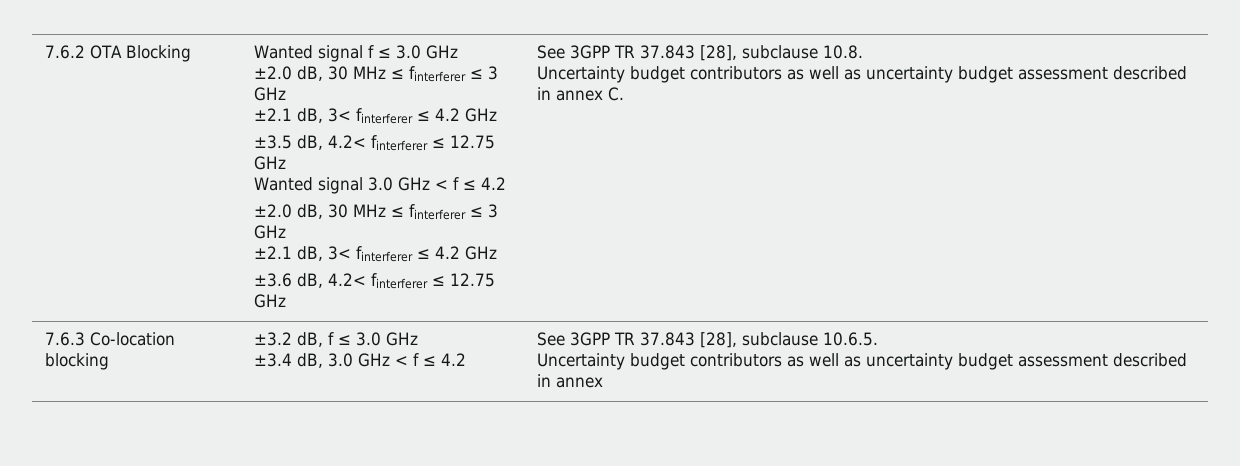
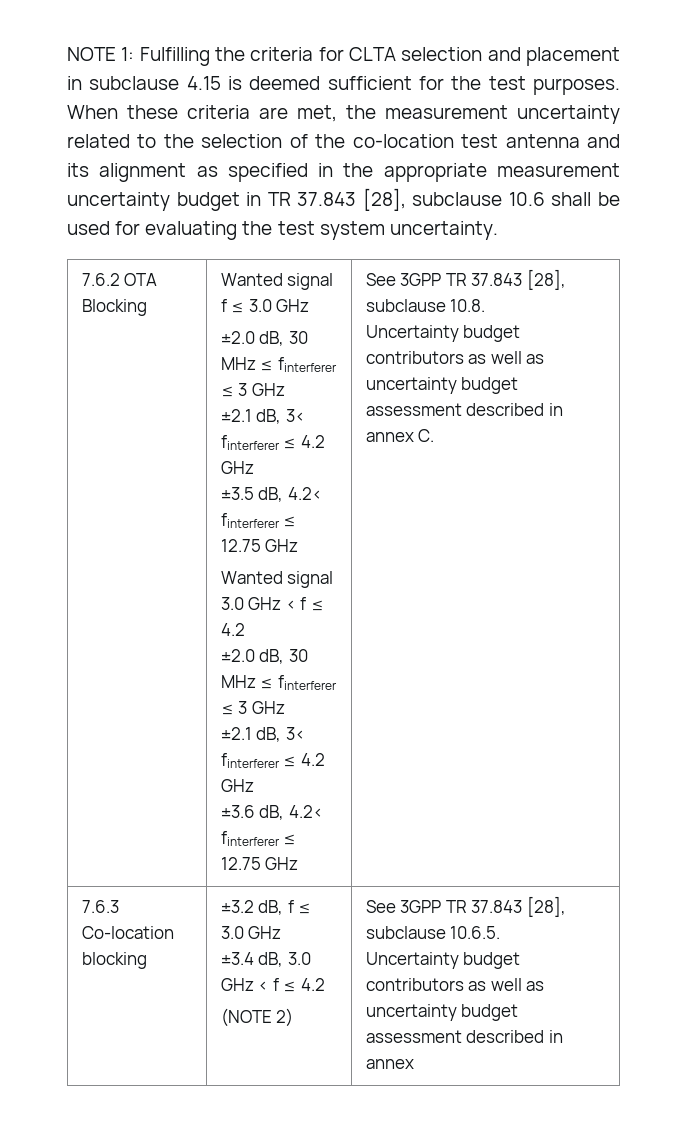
(44, 52) none -> [67,47,620,66] [67,76,620,95] [67,105,620,124] [67,134,621,148] [67,163,620,182] [67,188,620,211] [67,221,498,240] NOTE 1: Fulfilling the criteria for CLTA selection and placement in subclause 4.15 is deemed sufficient for the test purposes. When these criteria are met, the measurement uncertainty related to the selection of the co-location test antenna and its alignment as specified in the appropriate measurement uncertainty budget in TR 37.843 [28], subclause 10.6 shall be used for evaluating the test system uncertainty. //
(466, 359) none -> [220,1008,294,1027] // (NOTE 2)

